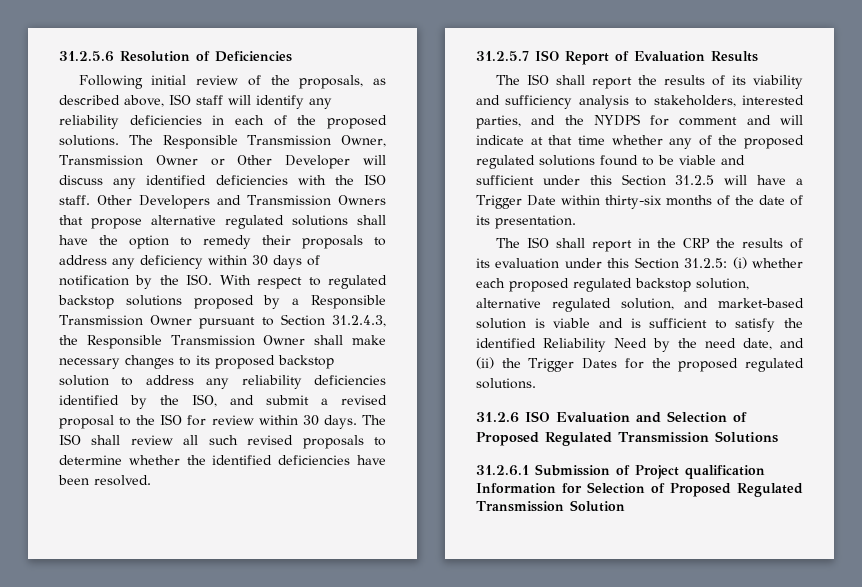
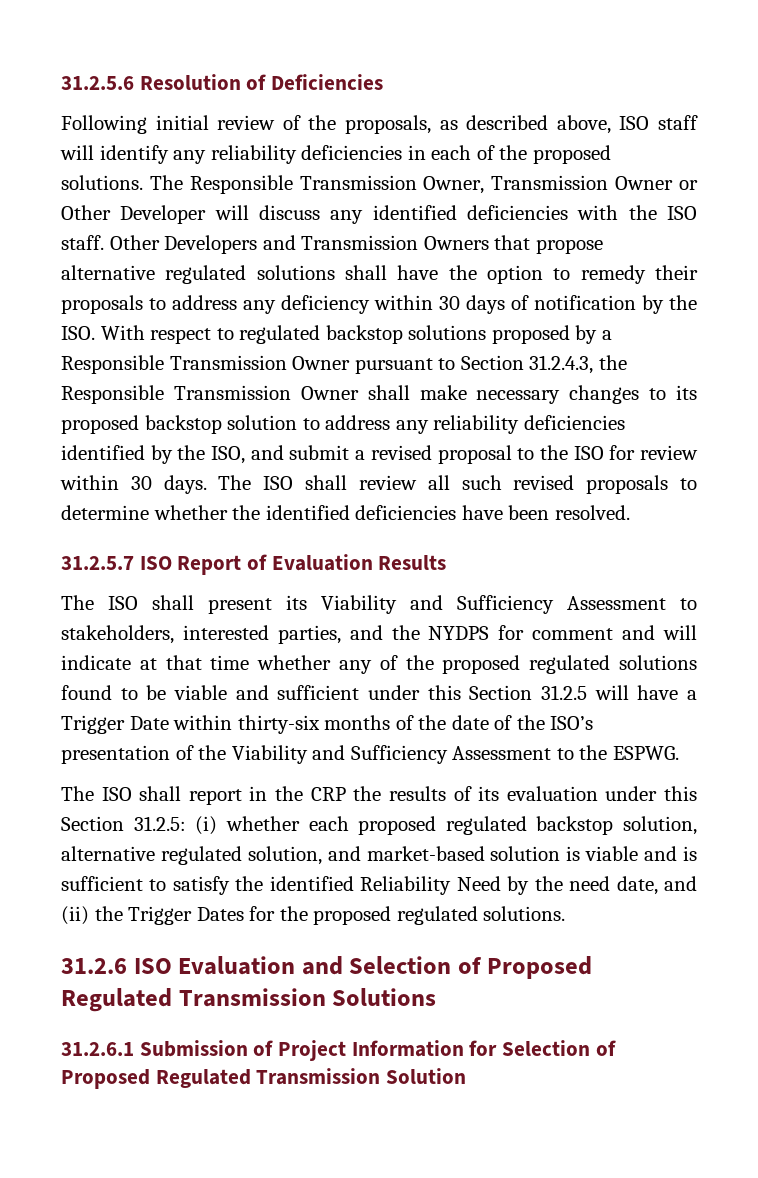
[591,75,803,89] [476,95,629,109] report the results of its viability and sufficiency analysis -> [208,595,666,614] present its Viability and Sufficiency Assessment
[476,215,576,229] its presentation. -> [516,715,594,730] [61,745,679,764] the ISO’s presentation of the Viability and Sufficiency Assessment to the ESPWG.
[685,465,765,479] qualification -> (347, 1050) none

